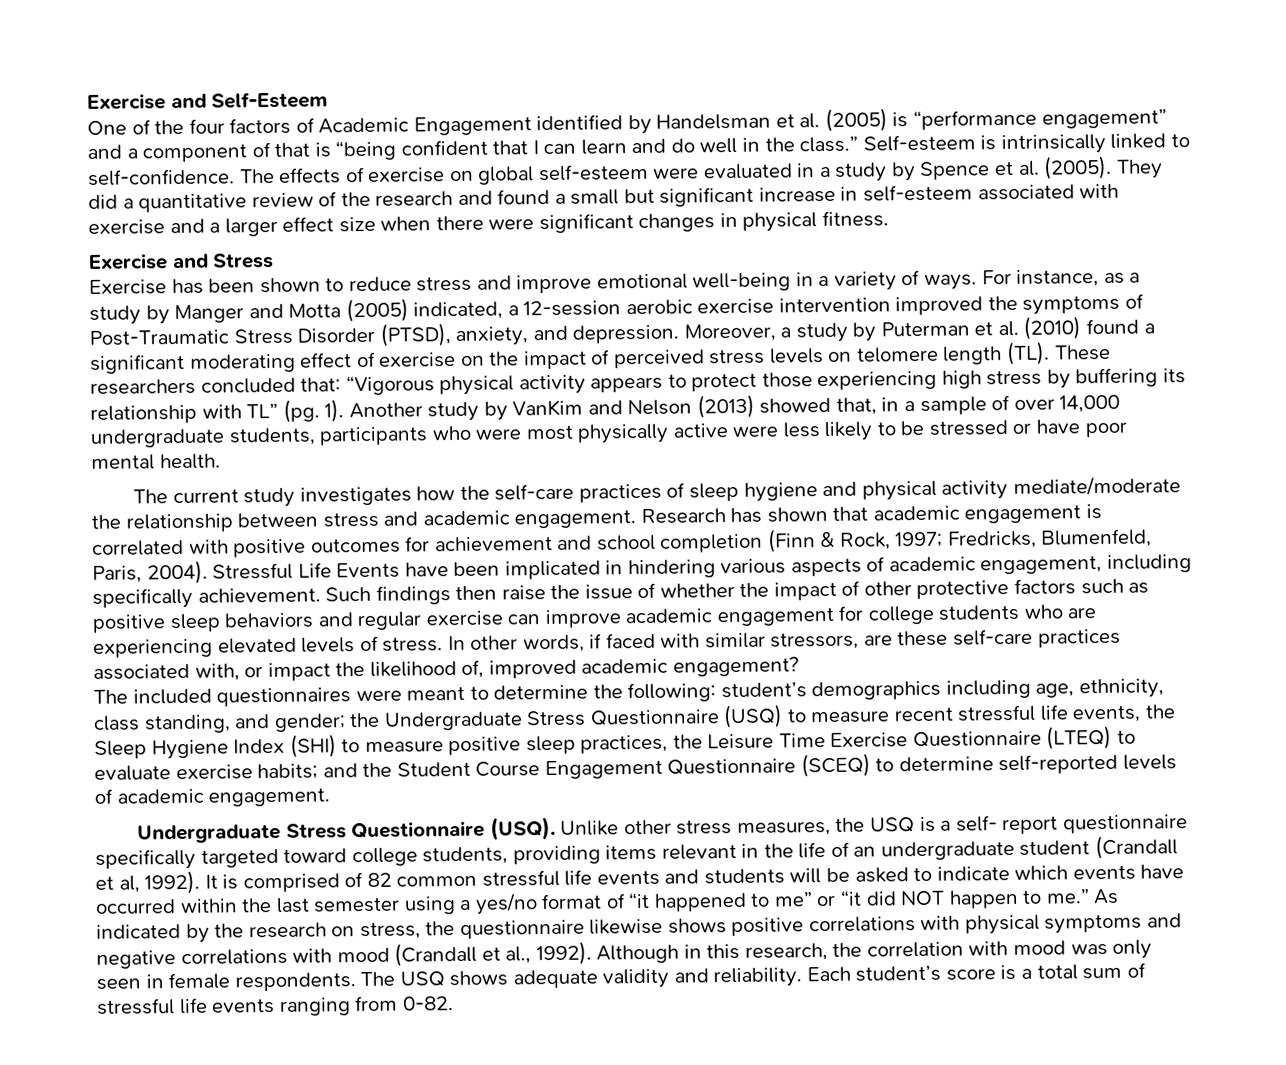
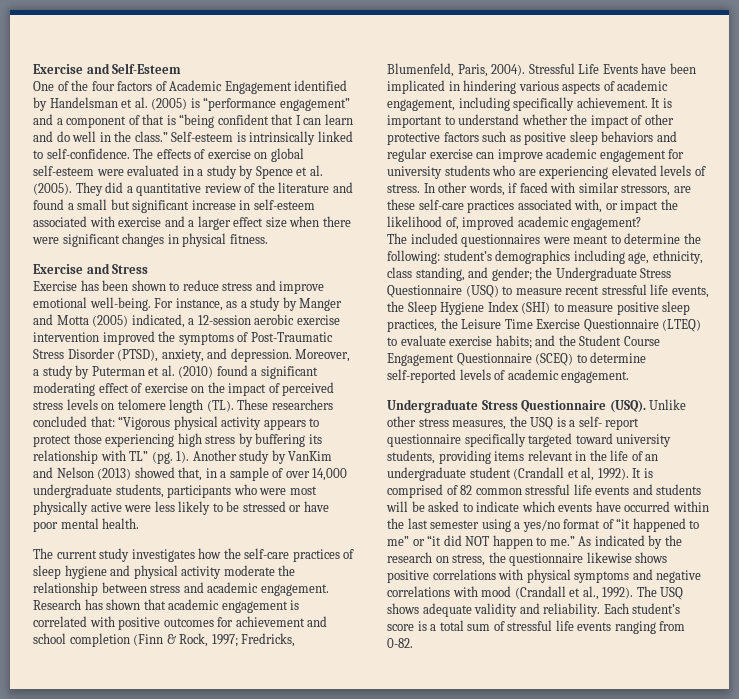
[375,191,454,207] research -> [278,182,330,193] literature
[692,269,978,292] well-being in a variety of ways. -> [89,297,151,311] well-being.
[1012,476,1181,496] mediate/moderate -> [223,565,275,576] moderate
[325,582,657,605] Such findings then raise the issue of -> [651,98,672,108] [387,114,520,128] It is important to understand
[867,605,935,625] college -> [387,166,442,179] university
[351,847,418,867] college -> [616,434,672,447] university
[596,939,1153,964] [96,972,356,992] Although in this research, the correlation with mood was only seen in female respondents. -> (634, 593) none

